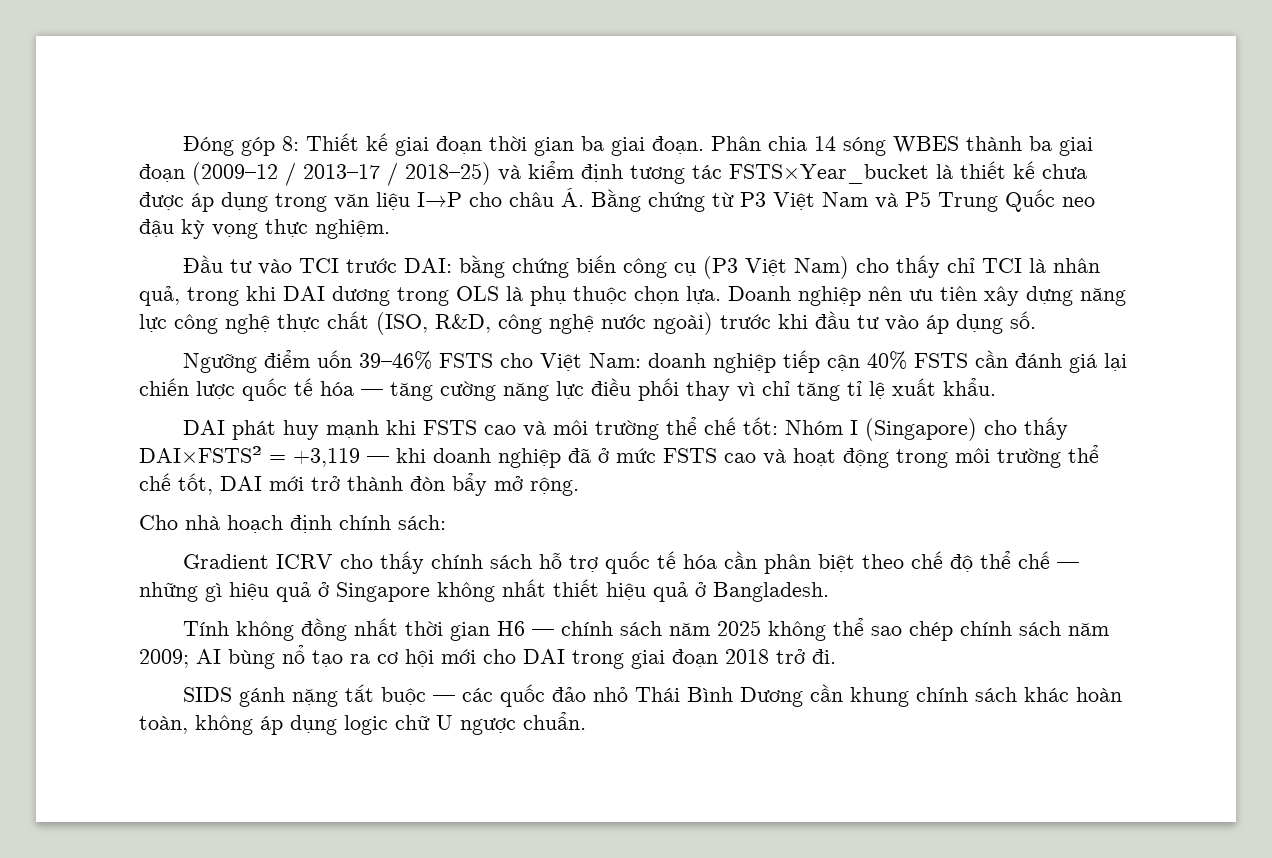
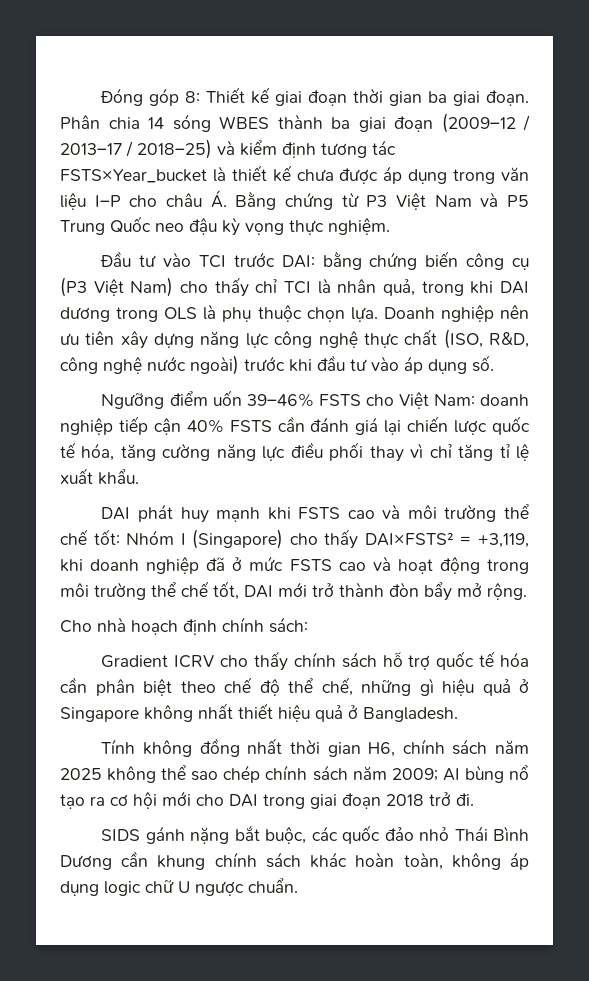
[417,192,462,207] I→P -> [94,195,121,207] I–P
[320,381,383,396] hóa — -> [81,443,115,461] hóa,
[293,448,389,467] +3,119 — -> [477,533,529,548] +3,119,
[1017,551,1079,569] chế — -> [321,677,353,696] chế,
[496,621,554,636] H6 — -> [368,742,396,757] H6,
[344,684,455,705] tắt buộc — -> [234,825,307,844] bắt buộc,

